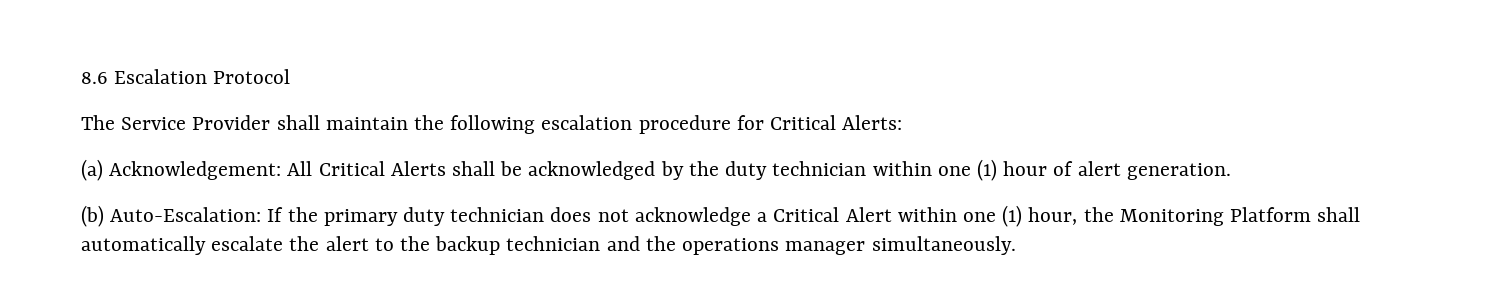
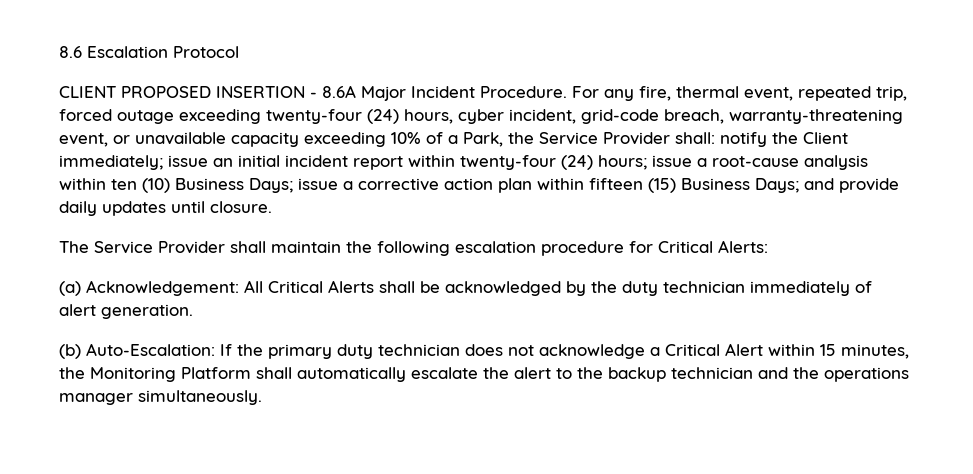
(291, 76) none -> [59,85,907,101] [59,109,903,124] [59,132,848,147] [59,155,868,170] [59,178,899,193] [59,201,272,216] // CLIENT PROPOSED INSERTION - 8.6A Major Incident Procedure. For any fire, thermal event, repeated trip, forced outage exceeding twenty-four (24) hours, cyber incident, grid-code breach, warranty-threatening event, or unavailable capacity exceeding 10% of a Park, the Service Provider shall: notify the Client immediately; issue an initial incident report within twenty-four (24) hours; issue a root-cause analysis within ten (10) Business Days; issue a corrective action plan within fifteen (15) Business Days; and provide daily updates until closure.
[872,159,1048,181] within one (1) hour -> [750,281,850,296] immediately
[962,205,1078,227] one (1) hour, -> [820,344,909,359] 15 minutes,

